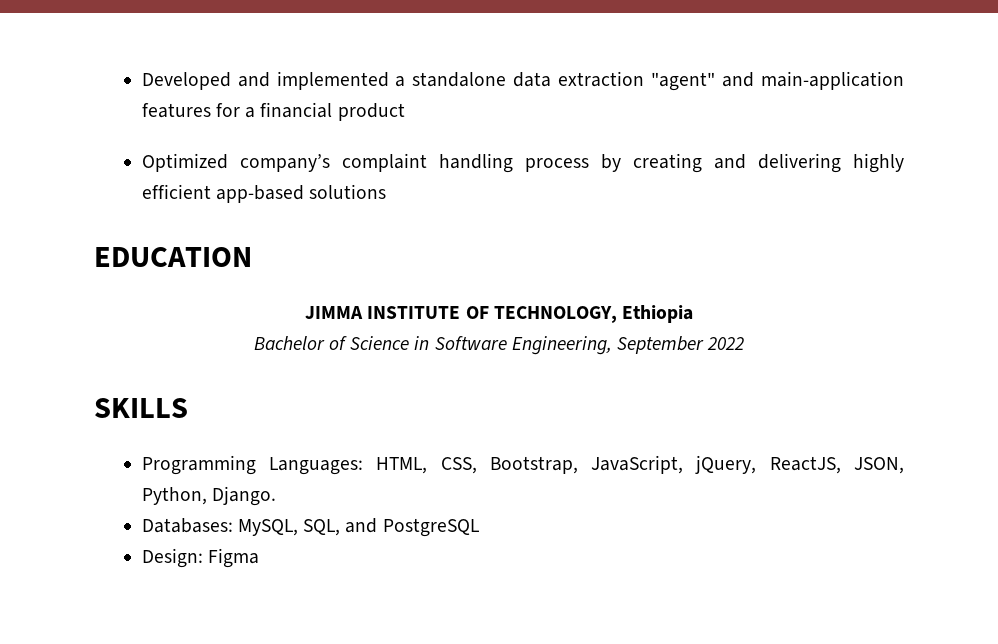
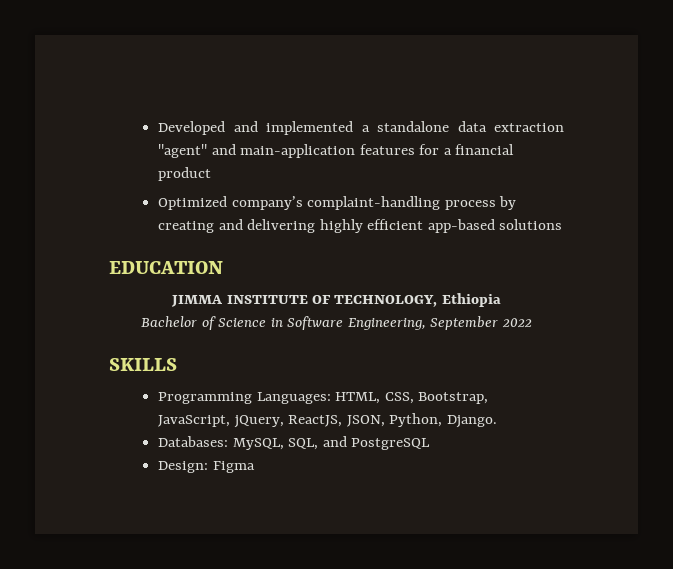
[341,153,513,173] complaint handling -> [307,196,441,210] complaint-handling

